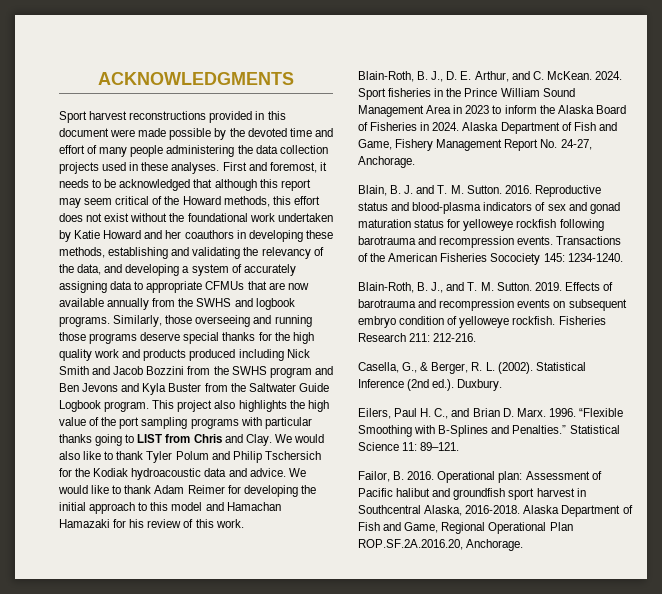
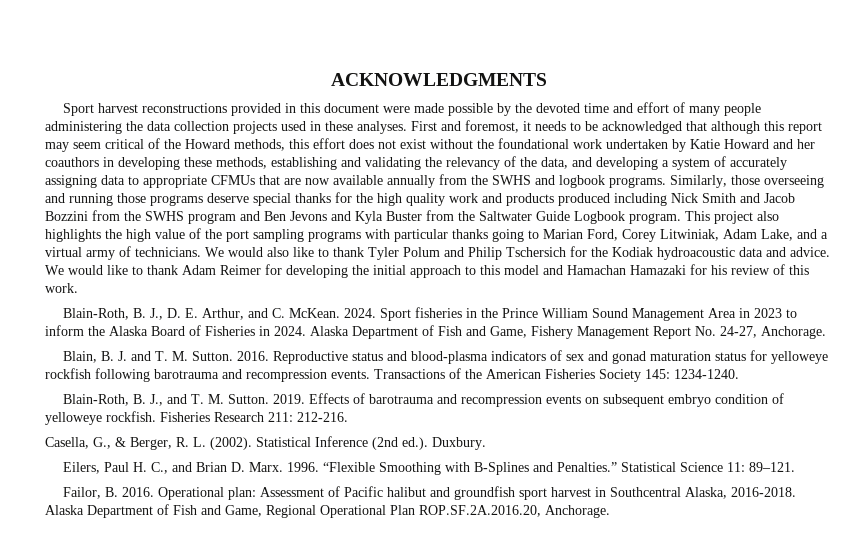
[137,434,272,446] LIST from Chris and Clay. -> [543,229,828,242] [45,246,201,260] Marian Ford, Corey Litwiniak, Adam Lake, and a virtual army of technicians.
[490,253,541,265] Socociety -> [599,369,641,382] Society

